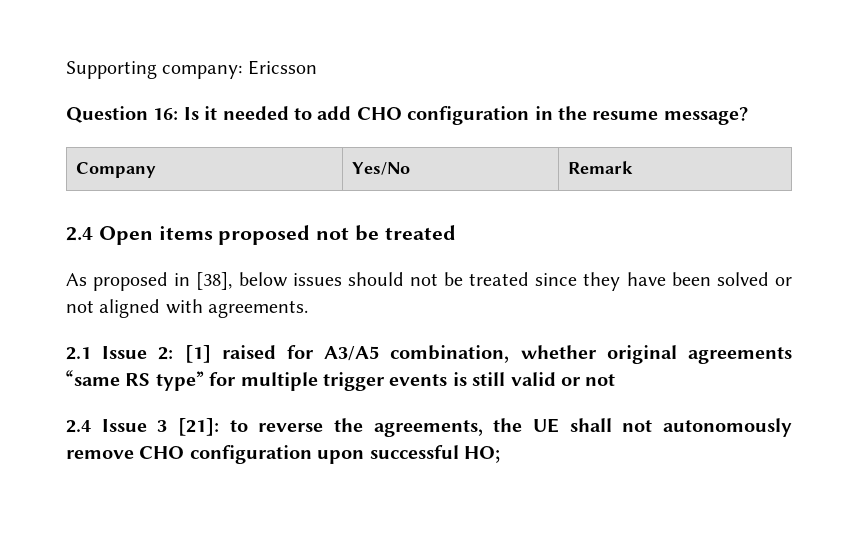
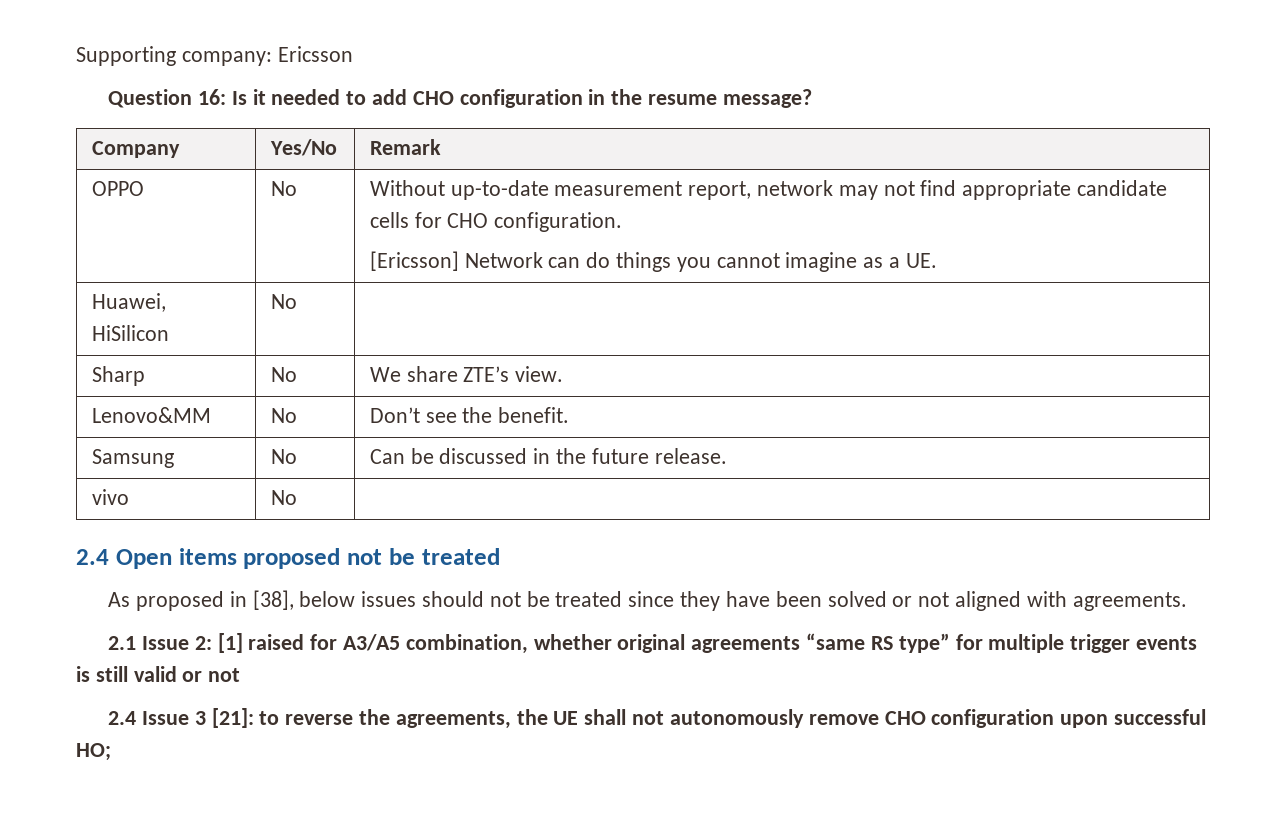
(634, 167) none -> [91,181,144,196] [270,181,297,196] [369,180,1168,200] [369,212,623,232] [369,251,937,272] [91,293,166,312] [91,325,169,341] [270,294,297,309] [91,366,145,386] [270,367,297,382] [369,366,564,382] [91,407,211,423] [270,408,297,423] [369,407,570,423] [91,449,174,468] [270,449,297,464] [369,448,727,464] [91,489,129,505] [270,490,297,505] // OPPO | No | Without up-to-date measurement report, network may not find appropriate candidate cells for CHO configuration. // [Ericsson] Network can do things you cannot imagine as a UE. // Huawei, HiSilicon | No | // Sharp | No | We share ZTE’s view. // Lenovo&MM | No | Don’t see the benefit. // Samsung | No | Can be discussed in the future release. // vivo | No |

